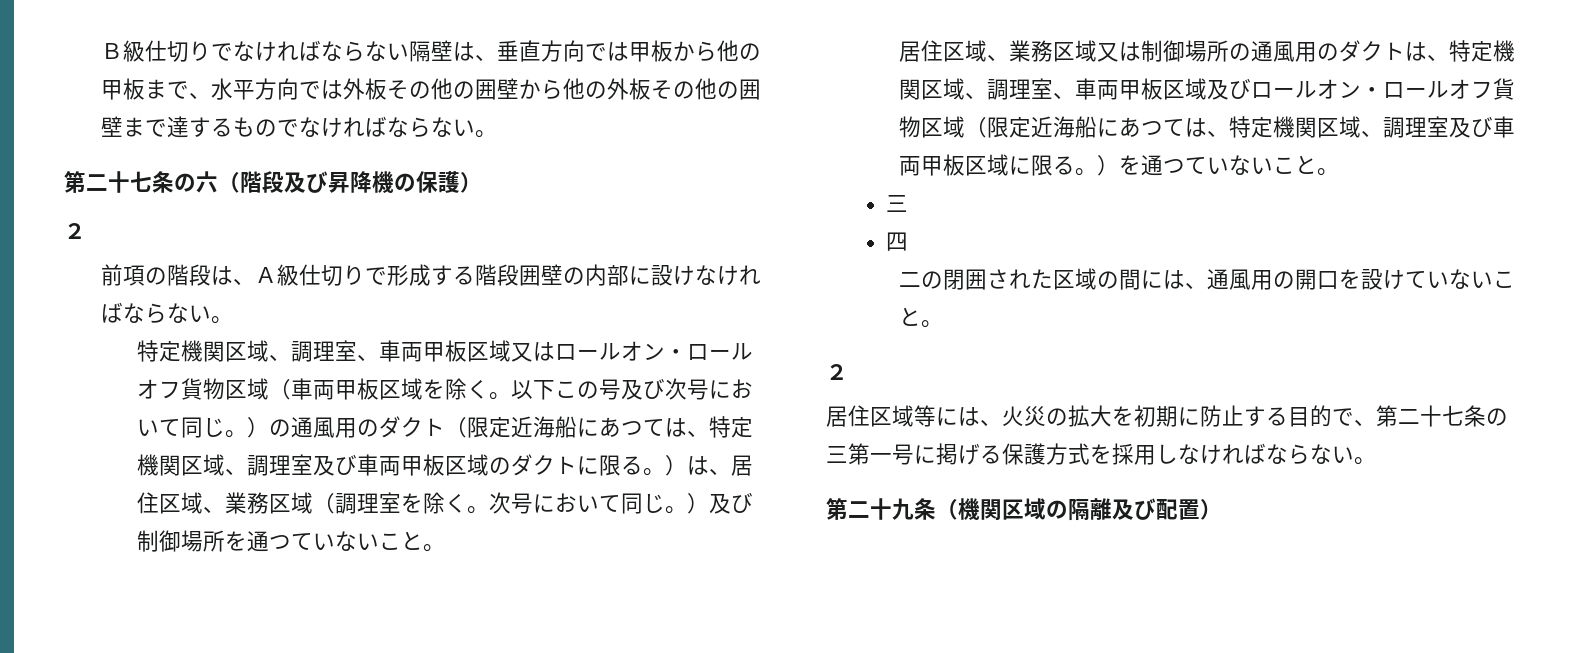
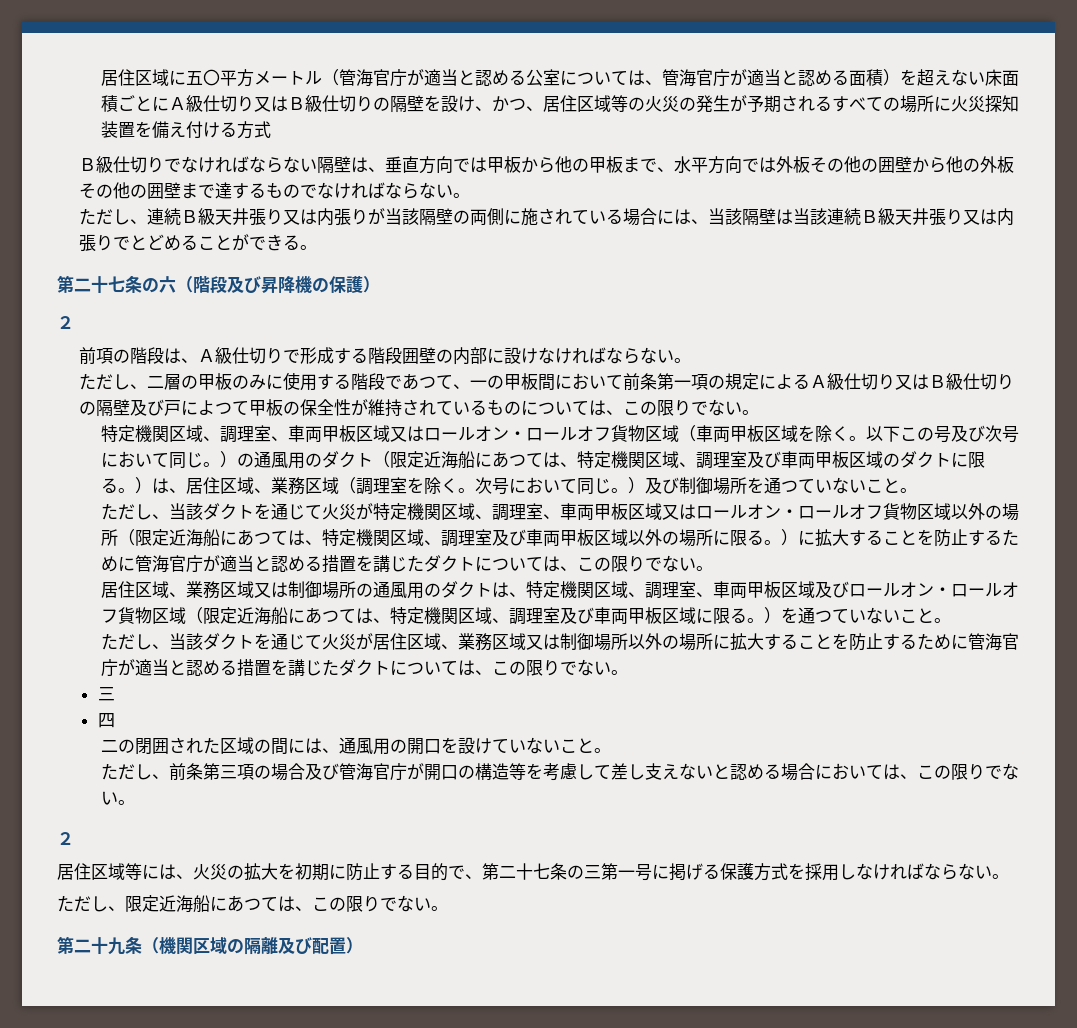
(100, 51) none -> [101,69,1020,87] [101,95,1020,113] [101,121,272,139] 居住区域に五〇平方メートル（管海官庁が適当と認める公室については、管海官庁が適当と認める面積）を超えない床面積ごとにＡ級仕切り又はＢ級仕切りの隔壁を設け、かつ、居住区域等の火災の発生が予期されるすべての場所に火災探知装置を備え付ける方式 //
(497, 134) none -> [79,208,1015,226] [79,234,318,252] // ただし、連続Ｂ級天井張り又は内張りが当該隔壁の両側に施されている場合には、当該隔壁は当該連続Ｂ級天井張り又は内張りでとどめることができる。
(233, 320) none -> [79,372,1015,391] [79,399,760,417] // ただし、二層の甲板のみに使用する階段であつて、一の甲板間において前条第一項の規定によるＡ級仕切り又はＢ級仕切りの隔壁及び戸によつて甲板の保全性が維持されているものについては、この限りでない。
(446, 548) none -> [101,503,1020,521] [101,529,1020,547] [101,555,714,573] // ただし、当該ダクトを通じて火災が特定機関区域、調理室、車両甲板区域又はロールオン・ロールオフ貨物区域以外の場所（限定近海船にあつては、特定機関区域、調理室及び車両甲板区域以外の場所に限る。）に拡大することを防止するために管海官庁が適当と認める措置を講じたダクトについては、この限りでない。
(1340, 172) none -> [101,633,1020,651] [101,659,629,676] // ただし、当該ダクトを通じて火災が居住区域、業務区域又は制御場所以外の場所に拡大することを防止するために管海官庁が適当と認める措置を講じたダクトについては、この限りでない。
(944, 324) none -> [101,763,1020,781] [101,791,136,805] // ただし、前条第三項の場合及び管海官庁が開口の構造等を考慮して差し支えないと認める場合においては、この限りでない。
(1376, 461) none -> [57,895,448,913] // ただし、限定近海船にあつては、この限りでない。

